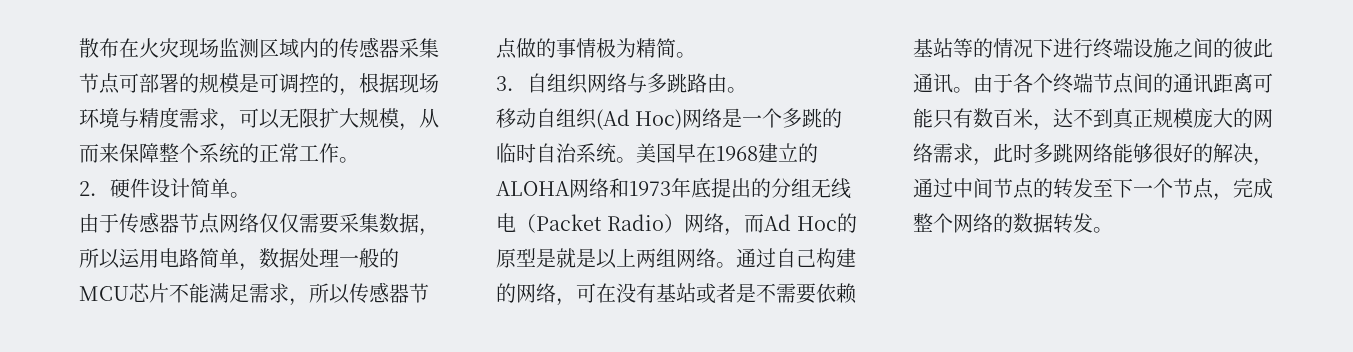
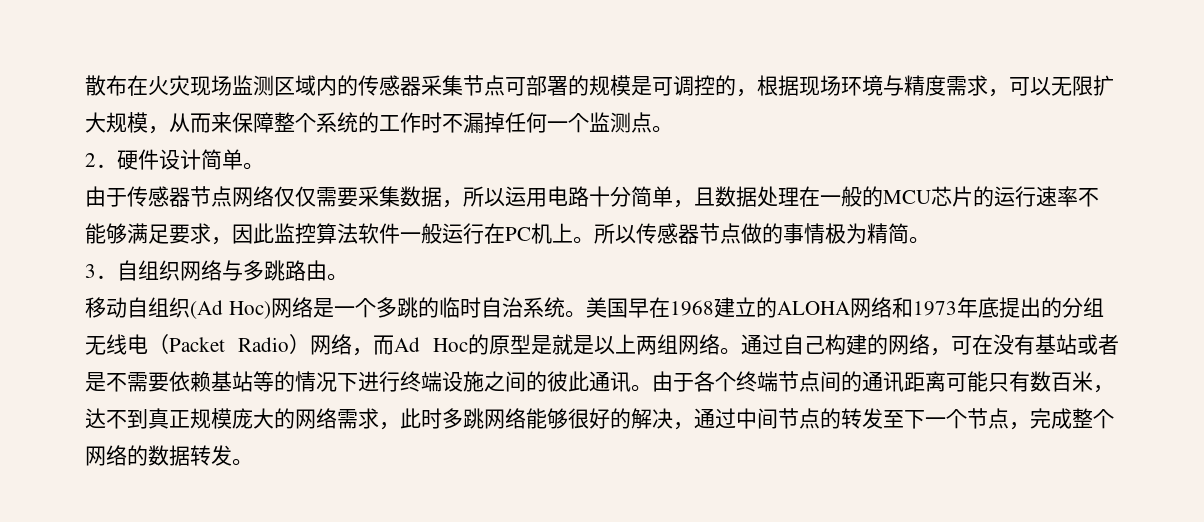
[259,143,339,163] 正常工作 -> [379,112,652,133] 工作时不漏掉任何一个监测点
[199,248,259,271] 简单， -> [589,186,715,208] 十分简单，且
(339, 258) none -> [799,186,820,207] 在
[169,283,309,306] 不能满足需求， -> [973,186,1099,207] [85,223,594,245] 的运行速率不能够满足要求，因此监控算法软件一般运行在PC机上。

